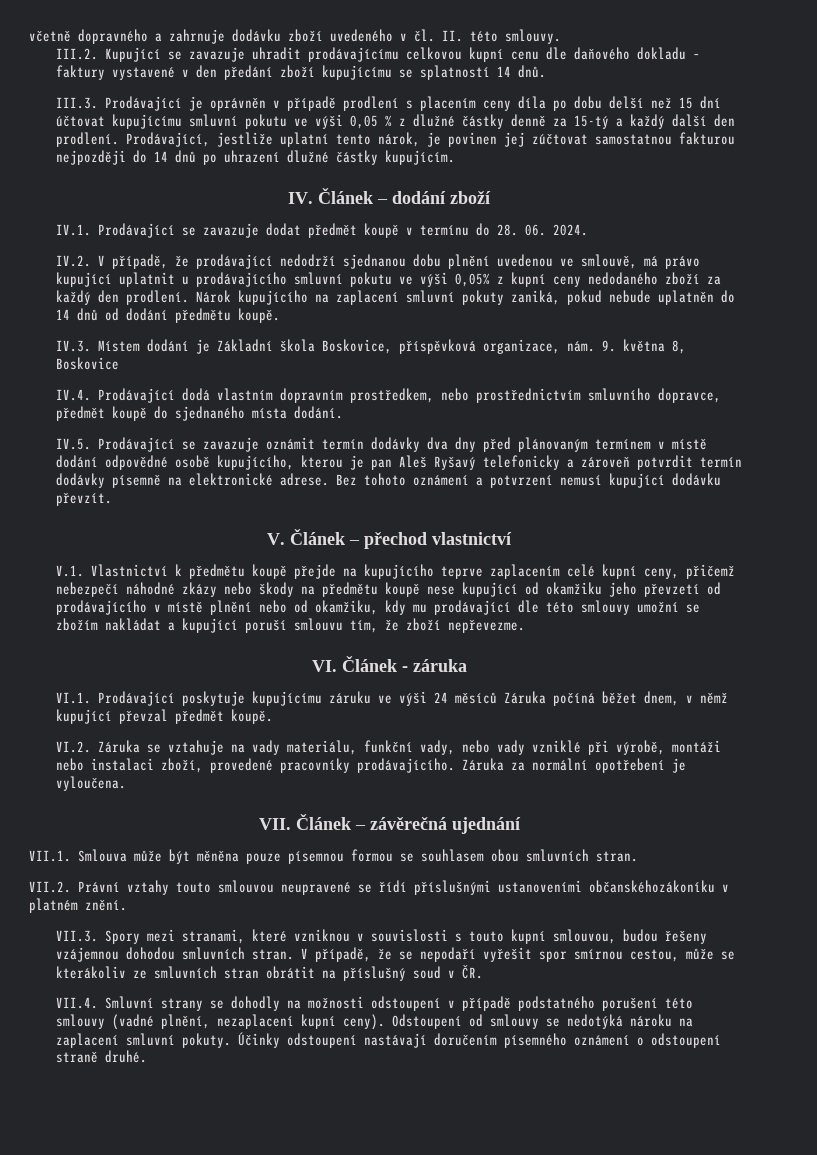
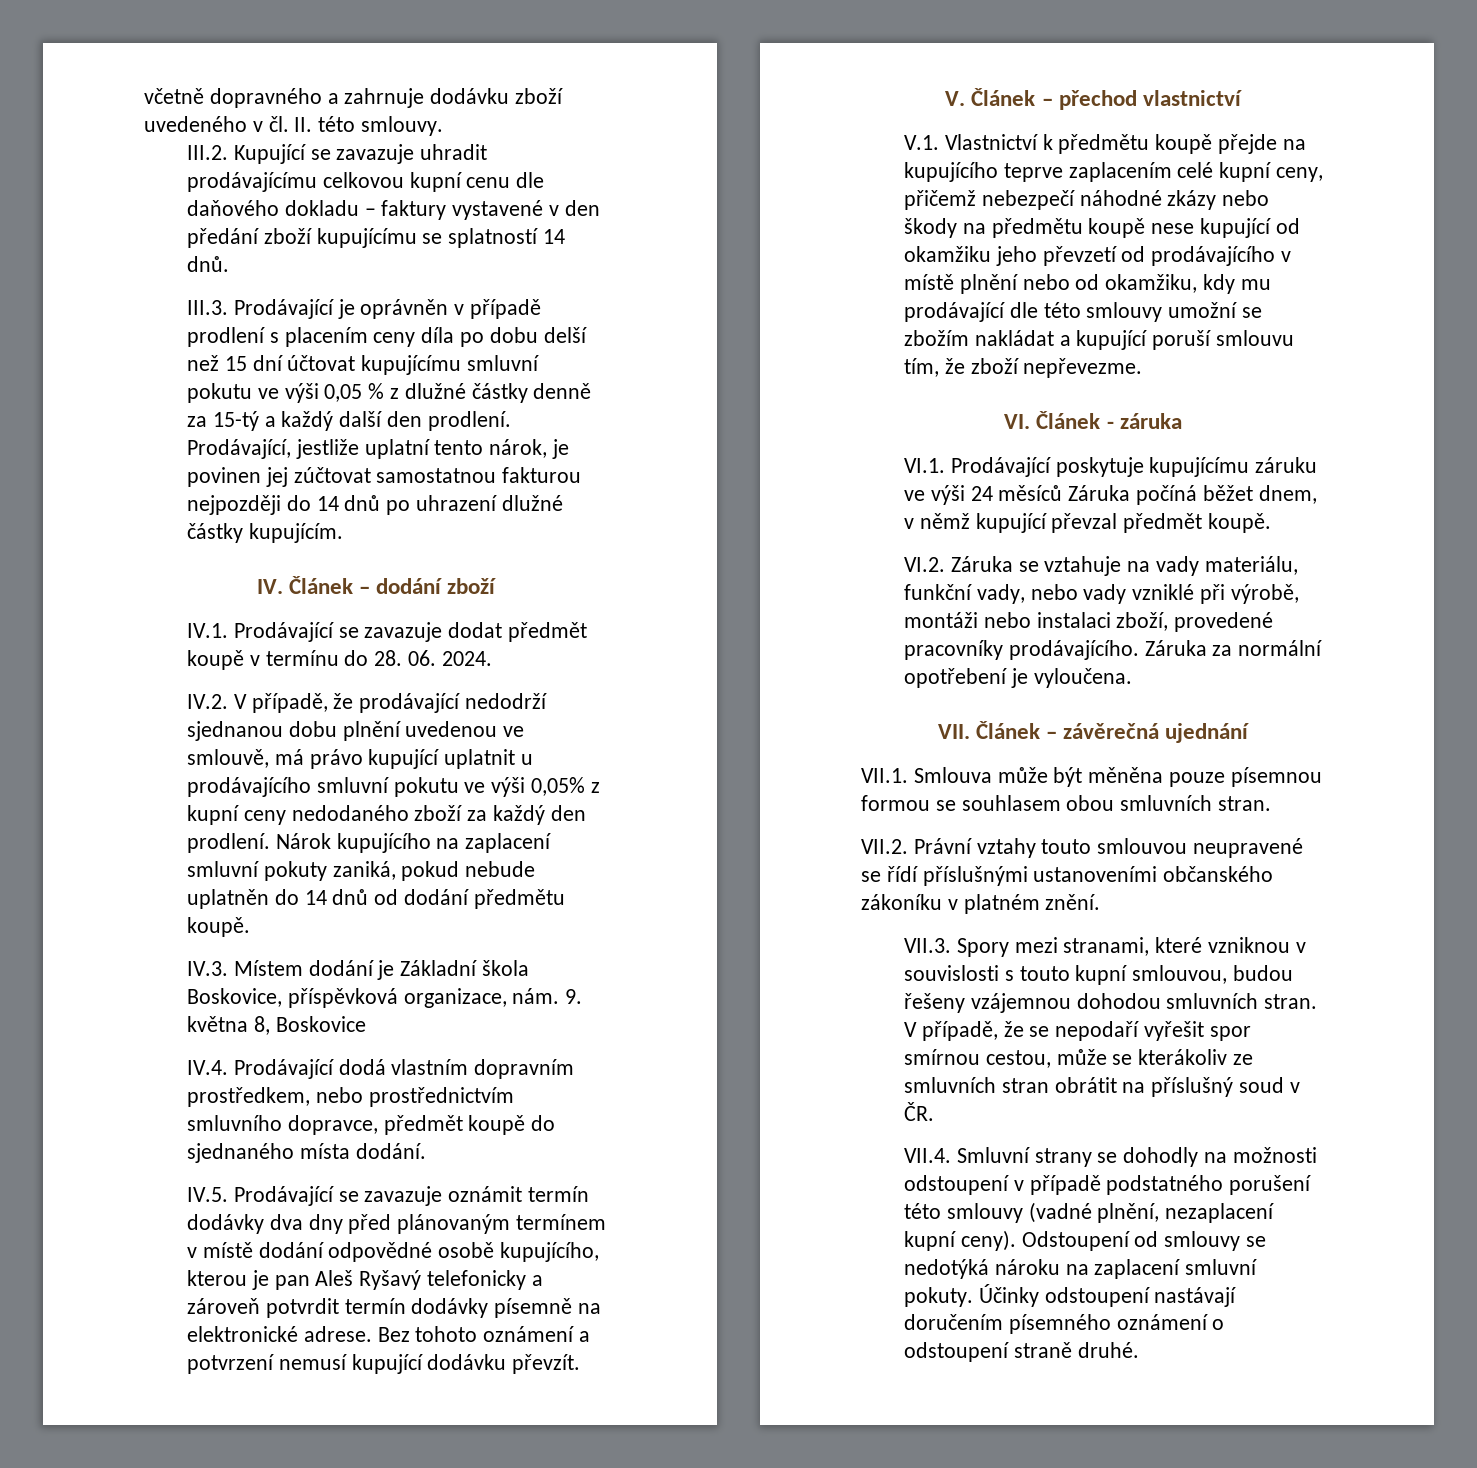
[589,880,715,893] občanskéhozákoníku -> [1163,866,1274,882] [861,894,942,910] občanského zákoníku

